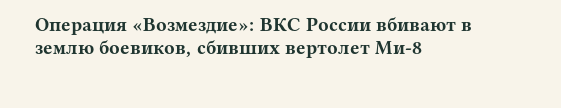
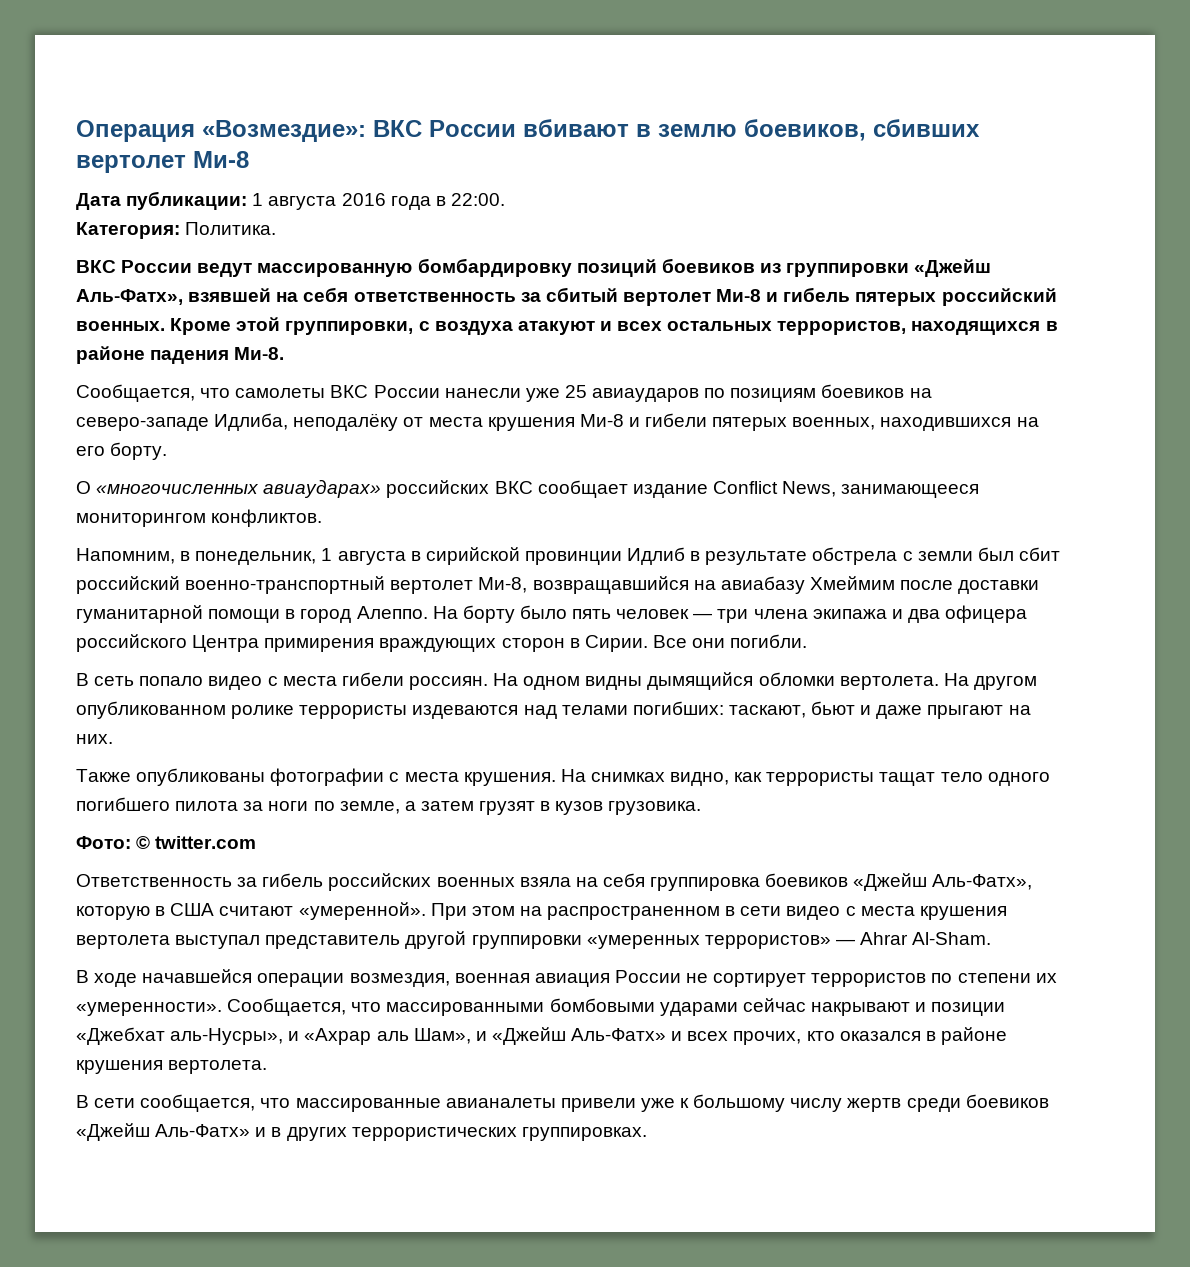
(423, 48) none -> [76,191,505,210] [76,222,277,239] [76,258,992,277] [76,287,1057,306] [76,317,1058,335] [76,346,285,364] [76,384,932,402] [76,413,1039,431] [76,442,168,460] [76,479,980,498] [76,509,323,527] [76,547,1060,565] [76,576,1040,594] [76,605,1028,623] [76,634,808,652] [76,672,1037,690] [76,701,1031,719] [76,734,113,744] [76,768,1050,786] [76,797,702,815] [76,836,257,849] [76,873,1033,891] [76,902,1007,920] [76,931,992,949] [76,969,1057,987] [76,998,1006,1016] [76,1027,1007,1045] [76,1060,268,1074] [76,1094,1049,1112] [76,1123,647,1141] // Дата публикации: 1 августа 2016 года в 22:00. // Категория: Политика. // ВКС России ведут массированную бомбардировку позиций боевиков из группировки «Джейш Аль-Фатх», взявшей на себя ответственность за сбитый вертолет Ми-8 и гибель пятерых российский военных. Кроме этой группировки, с воздуха атакуют и всех остальных террористов, находящихся в районе падения Ми-8. // Сообщается, что самолеты ВКС России нанесли уже 25 авиаударов по позициям боевиков на северо-западе Идлиба, неподалёку от места крушения Ми-8 и гибели пятерых военных, находившихся на его борту. // О «многочисленных авиаударах» российских ВКС сообщает издание Conflict News, занимающееся мониторингом конфликтов. // Напомним, в понедельник, 1 августа в сирийской провинции Идлиб в результате обстрела с земли был сбит российский военно-транспортный вертолет Ми-8, возвращавшийся на авиабазу Хмеймим после доставки гуманитарной помощи в город Алеппо. На борту было пять человек — три члена экипажа и два офицера российского Центра примирения враждующих сторон в Сирии. Все они погибли. // В сеть попало видео с места гибели россиян. На одном видны дымящийся обломки вертолета. На другом опубликованном ролике террористы издеваются над телами погибших: таскают, бьют и даже прыгают на них. // Также опубликованы фотографии с места крушения. На снимках видно, как террористы тащат тело одного погибшего пилота за ноги по земле, а затем грузят в кузов грузовика. // Фото: © twitter.com // Ответственность за гибель российских военных взяла на себя группировка боевиков «Джейш Аль-Фатх», которую в США считают «умеренной». При этом на распространенном в сети видео с места крушения вертолета выступал представитель другой группировки «умеренных террористов» — Ahrar Al-Sham. // В ходе начавшейся операции возмездия, военная авиация России не сортирует террористов по степени их «умеренности». Сообщается, что массированными бомбовыми ударами сейчас накрывают и позиции «Джебхат аль-Нусры», и «Ахрар аль Шам», и «Джейш Аль-Фатх» и всех прочих, кто оказался в районе крушения вертолета. // В сети сообщается, что массированные авианалеты привели уже к большому числу жертв среди боевиков «Джейш Аль-Фатх» и в других террористических группировках.

